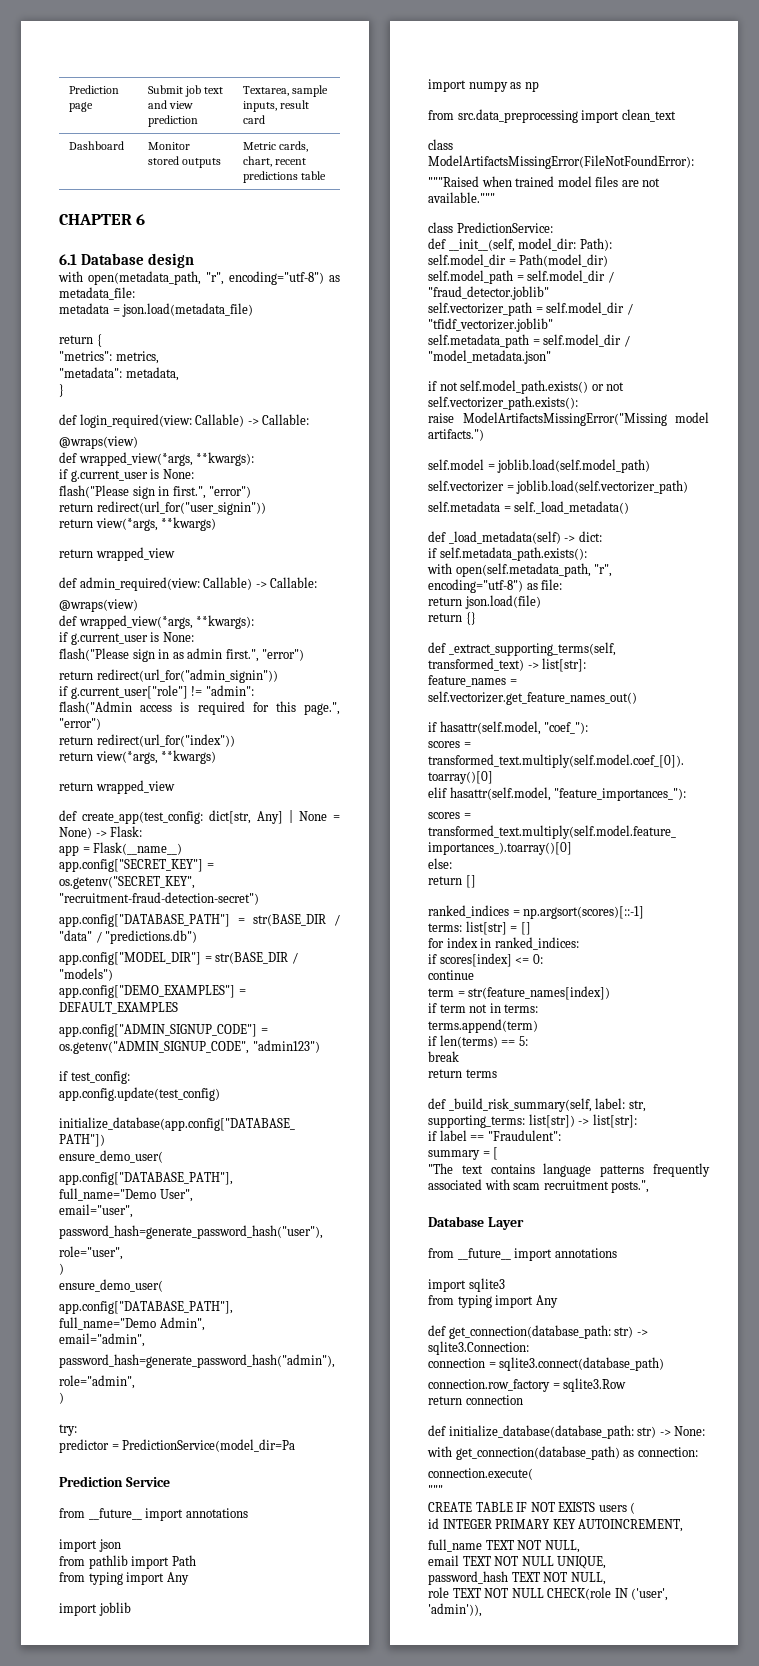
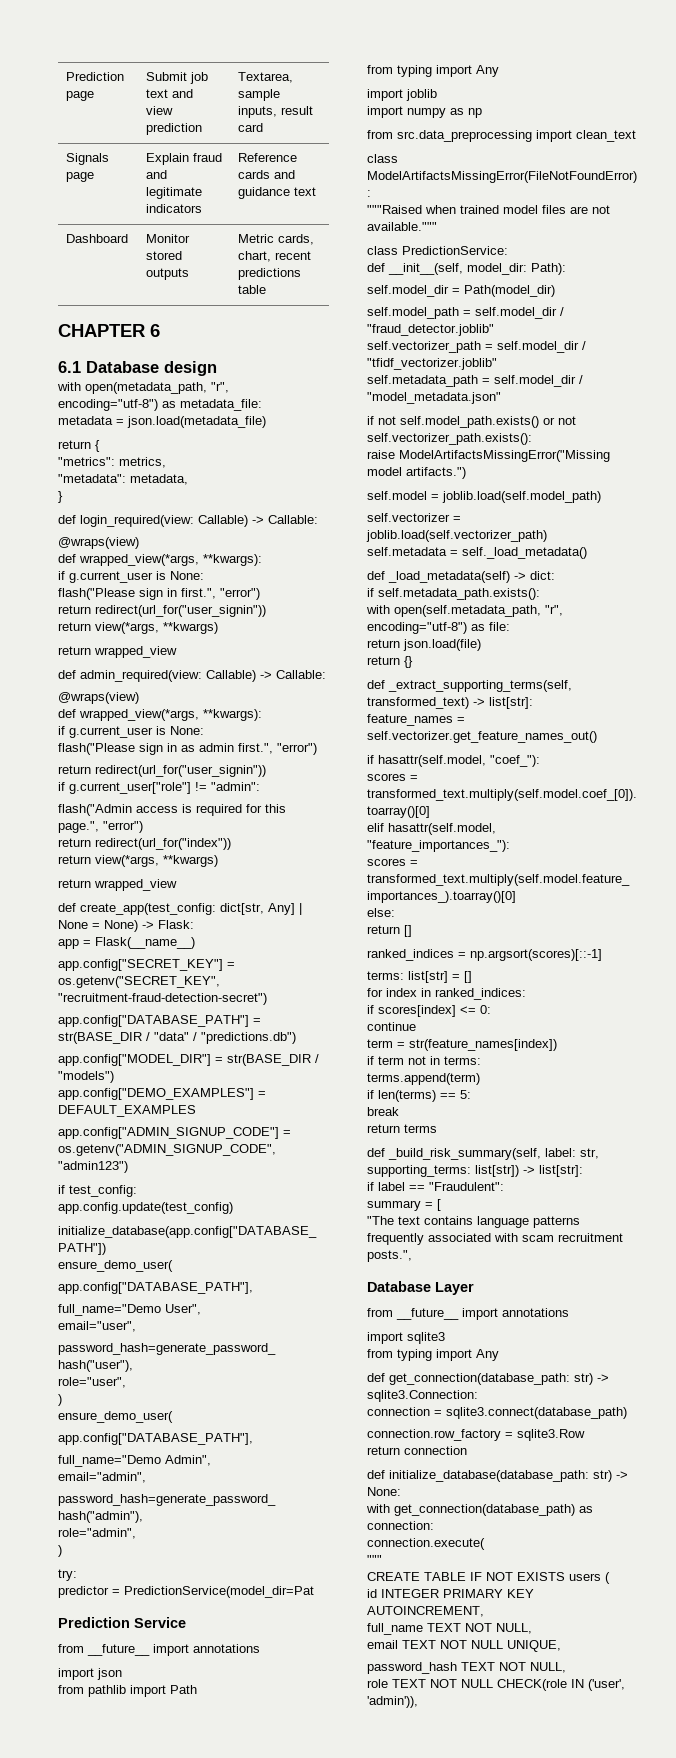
(266, 119) none -> [66,153,110,165] [66,172,95,182] [146,153,223,165] [146,170,168,179] [146,187,203,199] [146,204,203,213] [238,153,298,162] [238,170,296,179] [238,187,317,199] // Signals page | Explain fraud and legitimate indicators | Reference cards and guidance text
[96,669,278,683] redirect(url_for("admin_signin")) -> [95,765,266,777] redirect(url_for("user_signin"))
[122,1439,296,1452] PredictionService(model_dir=Pa -> [124,1586,314,1598] PredictionService(model_dir=Pat

